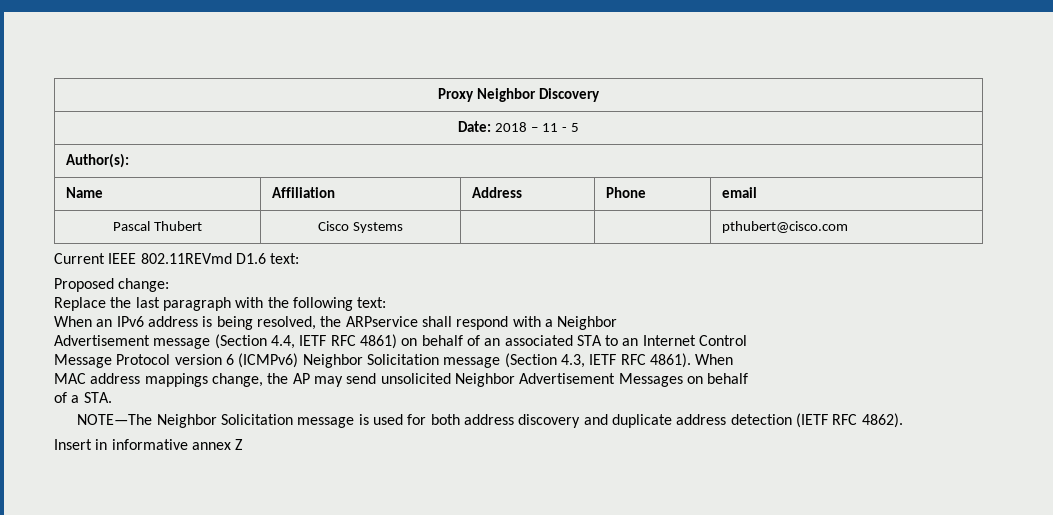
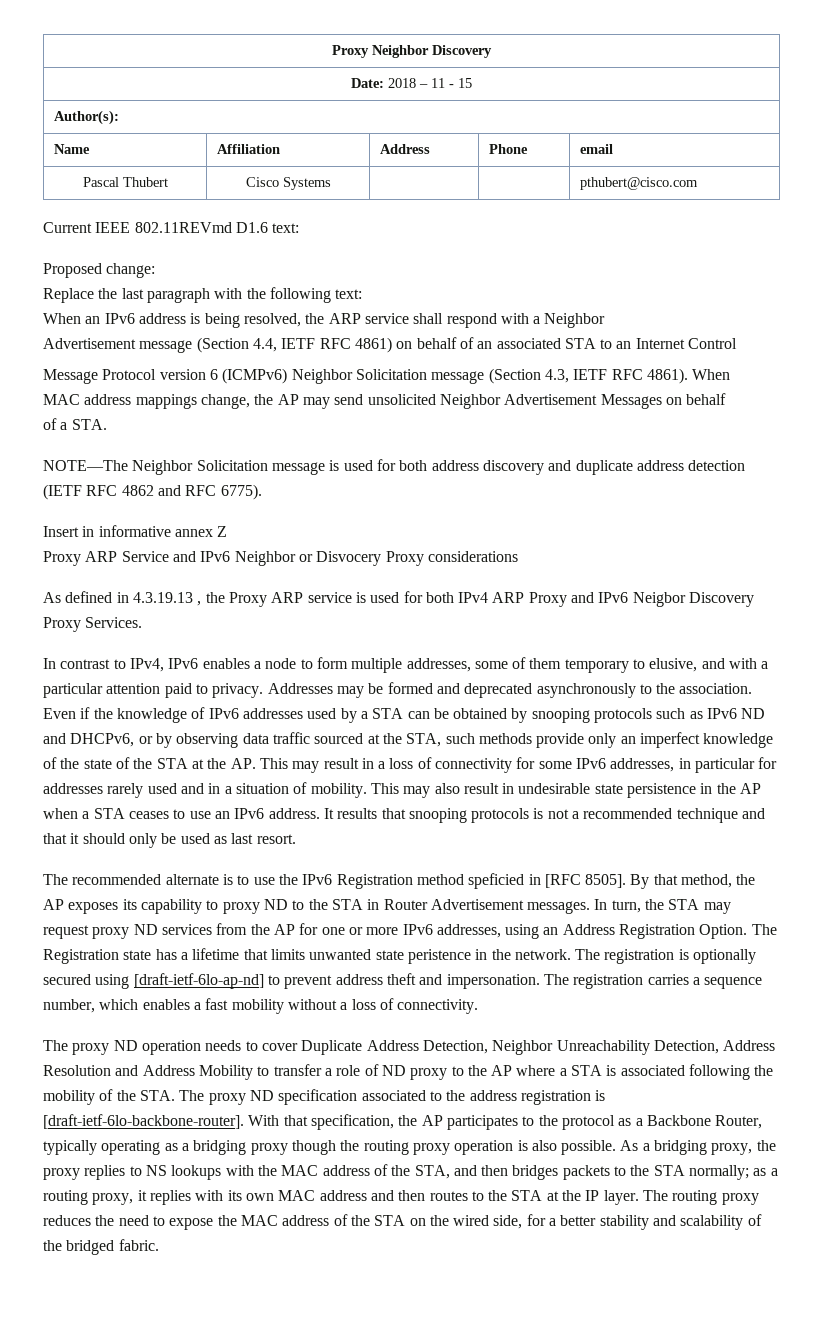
[570,123,579,132] 5 -> [458,78,472,88] 15
[345,316,418,327] ARPservice -> [328,313,409,324] ARP service
[861,413,903,428] 4862). -> [121,484,262,500] 4862 and RFC 6775).
(244, 444) none -> [43,551,518,566] [43,591,755,607] [43,617,143,632] [43,657,769,673] [43,682,753,698] [43,707,766,723] [43,732,774,748] [43,757,778,773] [43,782,762,798] [43,808,766,823] [43,833,296,848] [43,873,756,889] [43,899,731,914] [43,923,777,939] [43,948,757,964] [43,973,763,989] [43,998,479,1014] [43,1040,776,1055] [43,1064,774,1080] [43,1089,606,1105] [43,1114,763,1130] [43,1140,776,1155] [43,1164,778,1180] [43,1190,759,1205] [43,1214,762,1230] [43,1239,159,1255] // Proxy ARP Service and IPv6 Neighbor or Disvocery Proxy considerations // As defined in 4.3.19.13 , the Proxy ARP service is used for both IPv4 ARP Proxy and IPv6 Neigbor Discovery Proxy Services. // In contrast to IPv4, IPv6 enables a node to form multiple addresses, some of them temporary to elusive, and with a particular attention paid to privacy. Addresses may be formed and deprecated asynchronously to the association. Even if the knowledge of IPv6 addresses used by a STA can be obtained by snooping protocols such as IPv6 ND and DHCPv6, or by observing data traffic sourced at the STA, such methods provide only an imperfect knowledge of the state of the STA at the AP. This may result in a loss of connectivity for some IPv6 addresses, in particular for addresses rarely used and in a situation of mobility. This may also result in undesirable state persistence in the AP when a STA ceases to use an IPv6 address. It results that snooping protocols is not a recommended technique and that it should only be used as last resort. // The recommended alternate is to use the IPv6 Registration method speficied in [RFC 8505]. By that method, the AP exposes its capability to proxy ND to the STA in Router Advertisement messages. In turn, the STA may request proxy ND services from the AP for one or more IPv6 addresses, using an Address Registration Option. The Registration state has a lifetime that limits unwanted state peristence in the network. The registration is optionally secured using [draft-ietf-6lo-ap-nd] to prevent address theft and impersonation. The registration carries a sequence number, which enables a fast mobility without a loss of connectivity. // The proxy ND operation needs to cover Duplicate Address Detection, Neighbor Unreachability Detection, Address Resolution and Address Mobility to transfer a role of ND proxy to the AP where a STA is associated following the mobility of the STA. The proxy ND specification associated to the address registration is [draft-ietf-6lo-backbone-router]. With that specification, the AP participates to the protocol as a Backbone Router, typically operating as a bridging proxy though the routing proxy operation is also possible. As a bridging proxy, the proxy replies to NS lookups with the MAC address of the STA, and then bridges packets to the STA normally; as a routing proxy, it replies with its own MAC address and then routes to the STA at the IP layer. The routing proxy reduces the need to expose the MAC address of the STA on the wired side, for a better stability and scalability of the bridged fabric.

